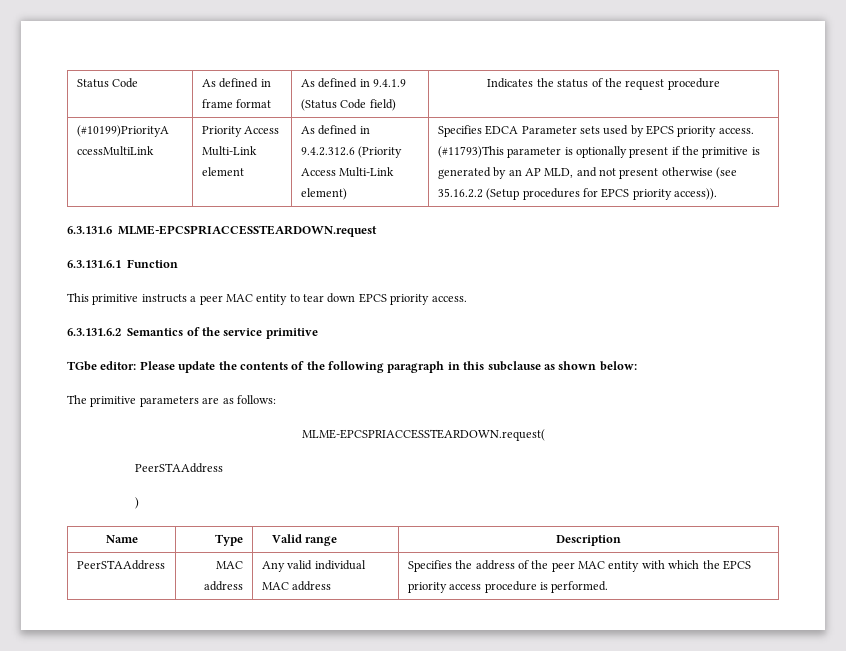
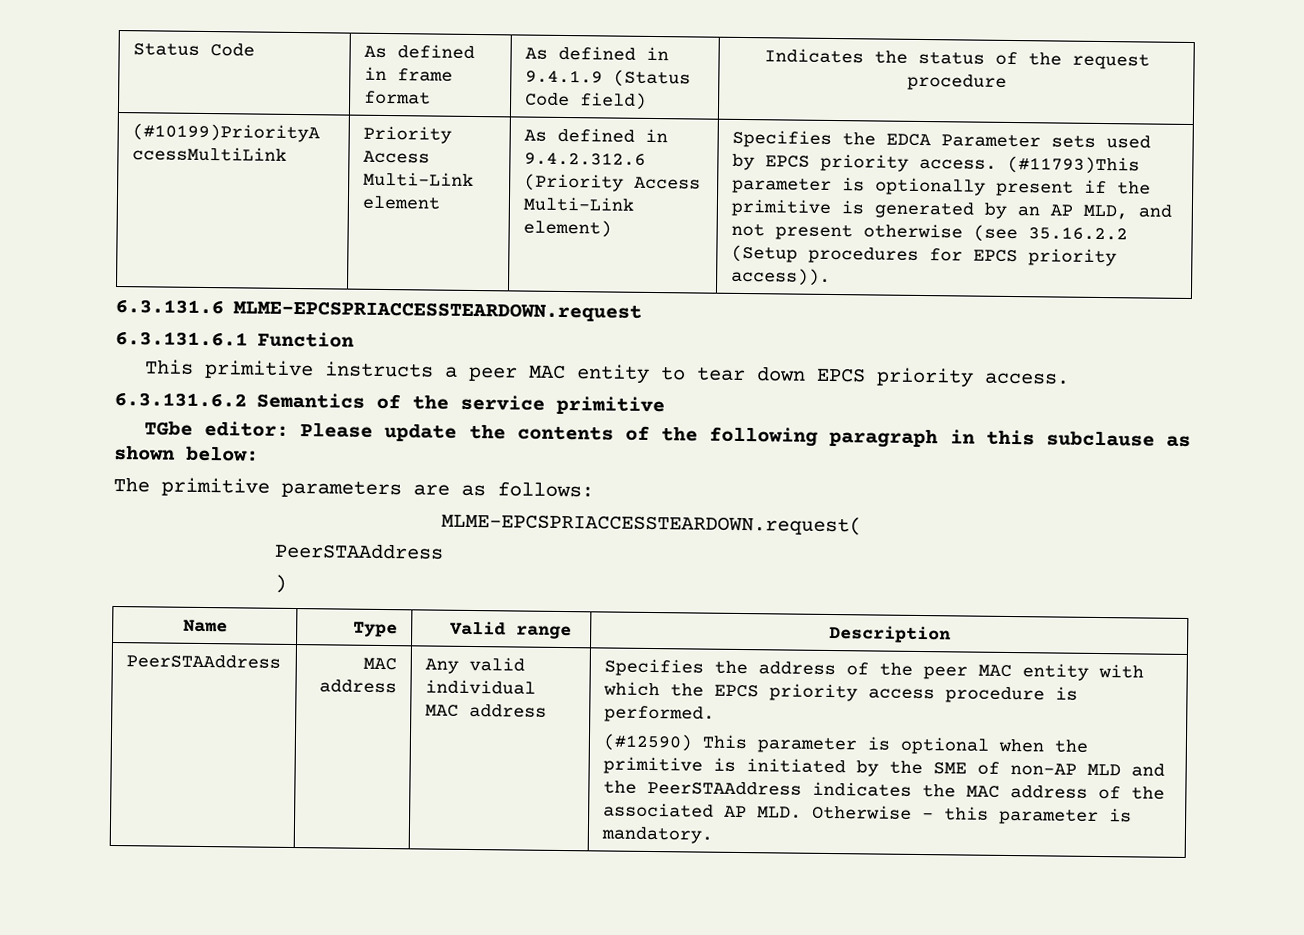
(482, 131) none -> [841,132,876,146] the
(609, 587) none -> [602,733,1088,755] [602,756,1165,777] [602,780,1165,800] [602,802,1132,826] [600,826,713,844] // (#12590) This parameter is optional when the primitive is initiated by the SME of non-AP MLD and the PeerSTAAddress indicates the MAC address of the associated AP MLD. Otherwise – this parameter is mandatory.

